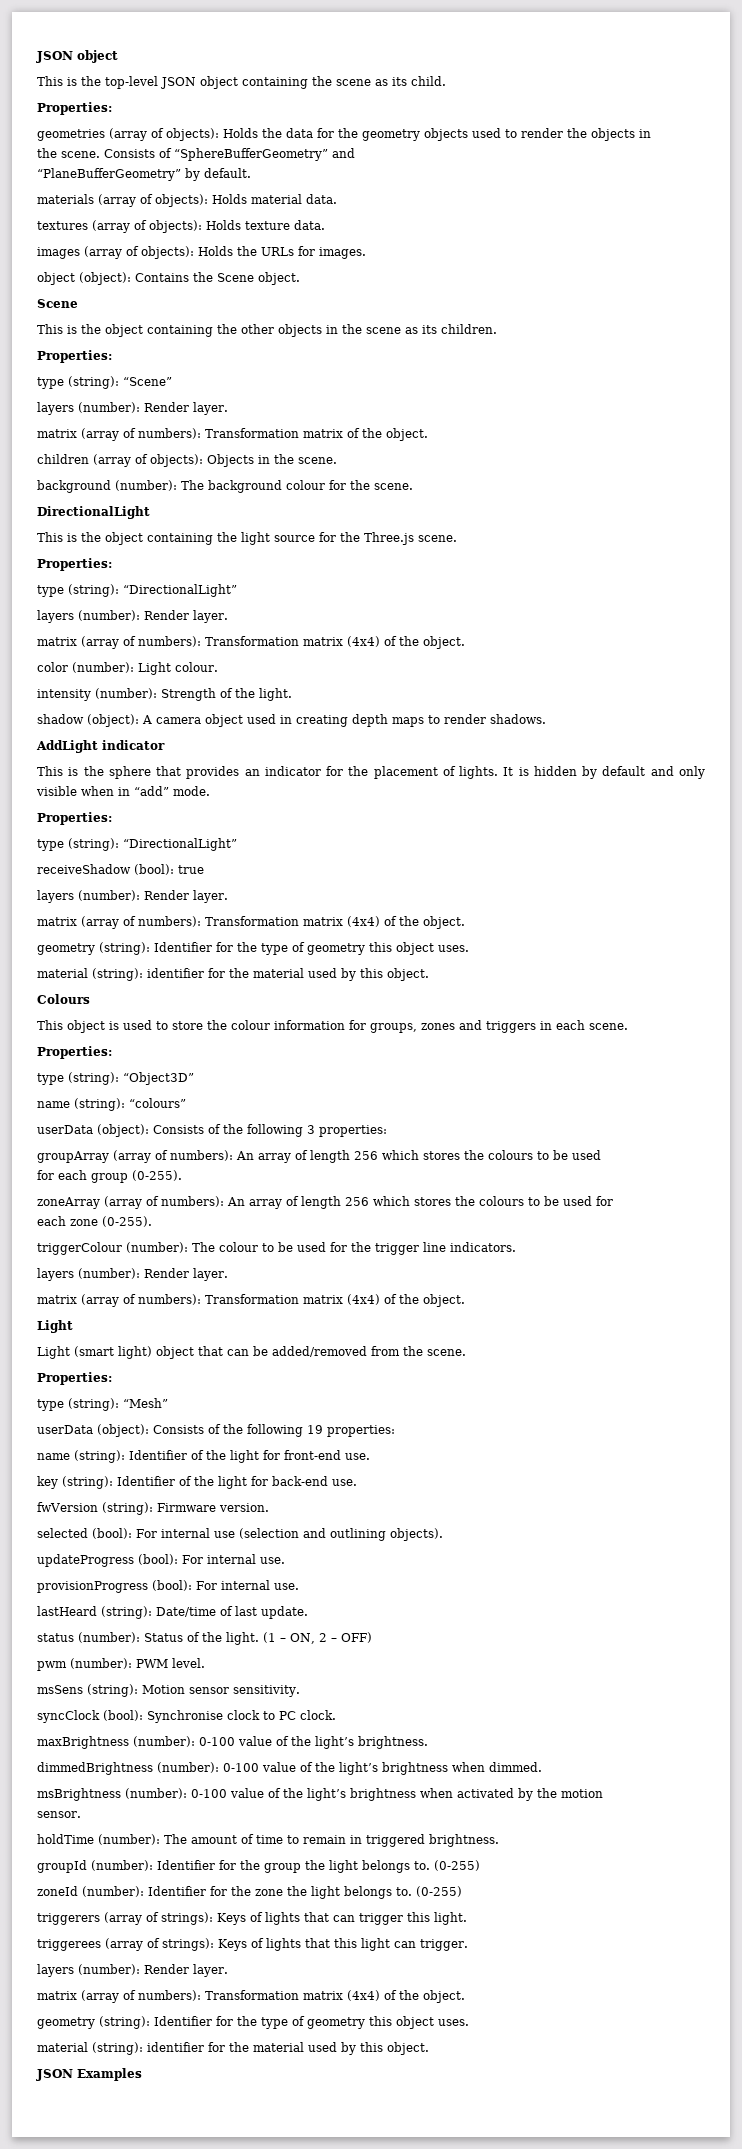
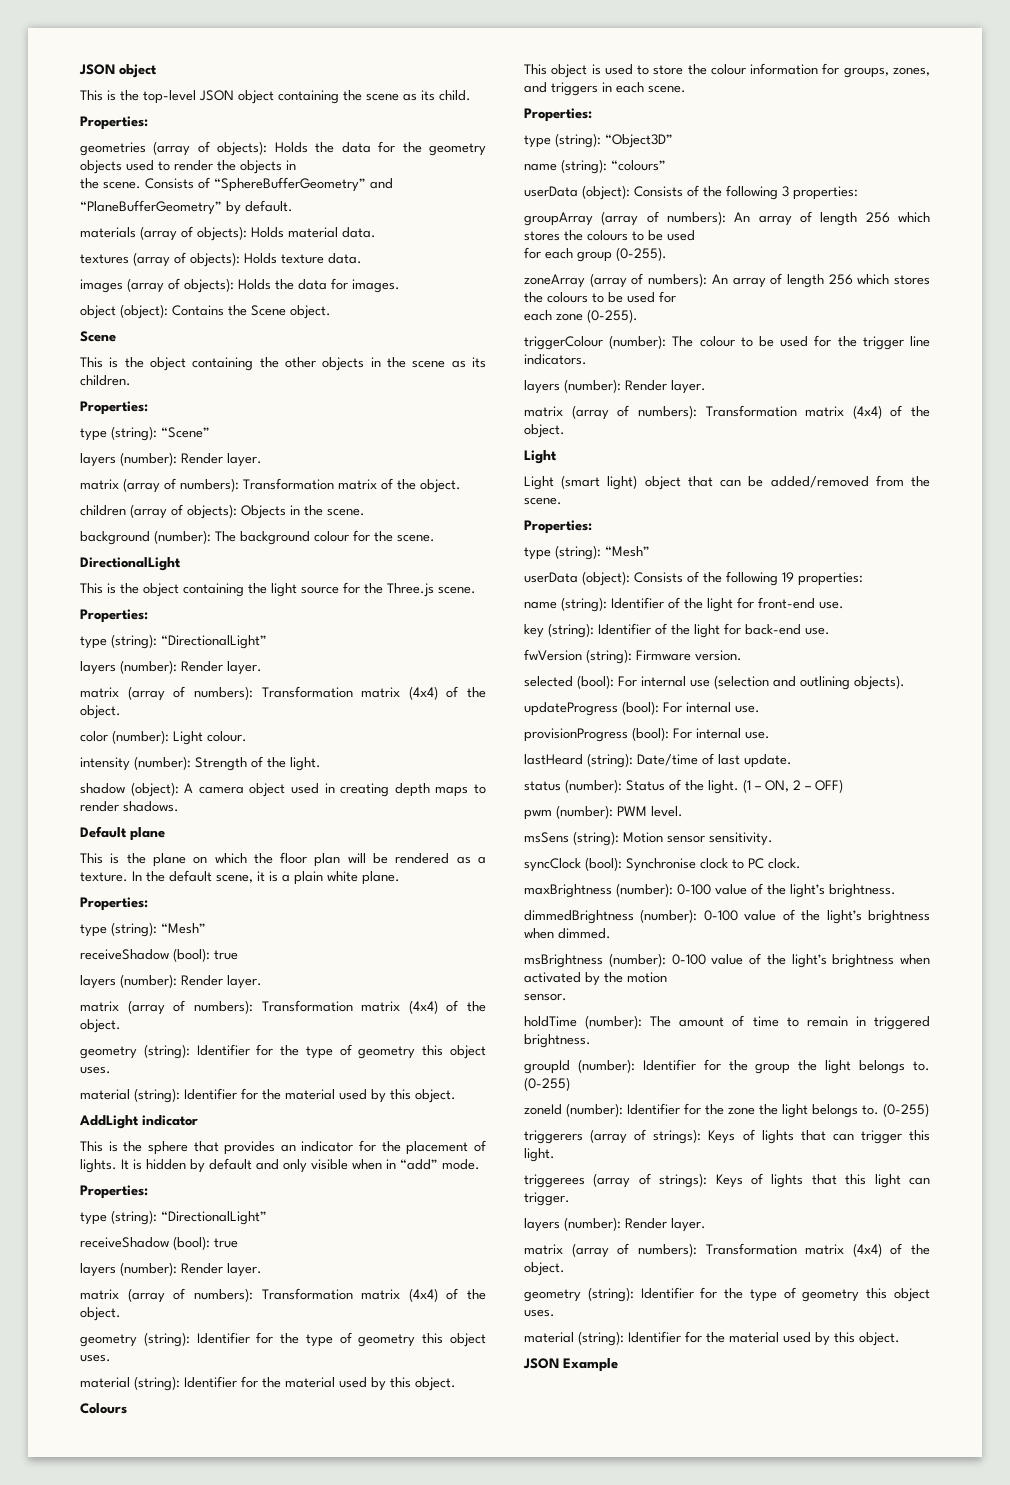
[261,247,294,256] URLs -> [298,279,327,290] data
(546, 719) none -> [80,826,165,841] [80,852,487,867] [80,870,400,885] [80,897,148,911] [80,922,206,937] [80,948,238,962] [80,974,262,989] [80,1000,486,1015] [80,1019,121,1033] [80,1044,486,1059] [80,1066,111,1074] [80,1088,456,1103] // Default plane // This is the plane on which the floor plan will be rendered as a texture. In the default scene, it is a plain white plane. // Properties: // type (string): “Mesh” // receiveShadow (bool): true // layers (number): Render layer. // matrix (array of numbers): Transformation matrix (4x4) of the object. // geometry (string): Identifier for the type of geometry this object uses. // material (string): Identifier for the material used by this object.
[147,968,204,978] identifier -> [184,1376,237,1388] Identifier
[421,1023,455,1030] zones -> [893,67,930,76] zones,
[147,2042,204,2052] identifier -> [628,1331,681,1343] Identifier
[77,2068,142,2081] Examples -> [563,1358,618,1372] Example

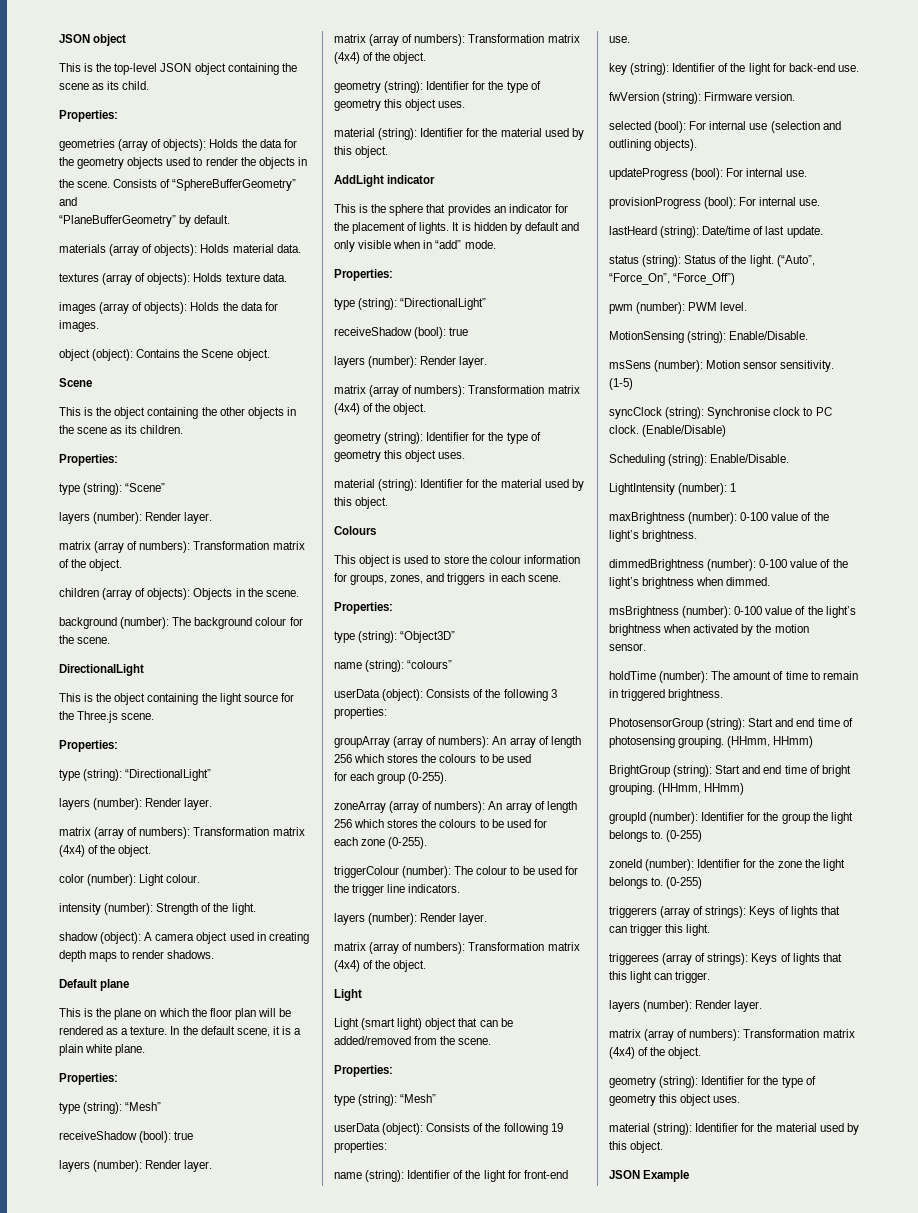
[565,779,622,793] (number): -> [642,255,682,267] (string):
[743,779,843,793] (1 – ON, 2 – OFF) -> [776,255,815,267] [609,273,736,285] (“Auto”, “Force_On”, “Force_Off”)
(683, 811) none -> [609,331,809,343] // MotionSensing (string): Enable/Disable.
[573,831,619,846] (string): -> [654,360,704,372] (number):
(773, 839) none -> [609,378,633,390] (1-5)
[585,857,622,871] (bool): -> [665,407,705,419] (string):
(801, 863) none -> [642,425,727,437] [609,454,790,466] [609,483,737,495] (Enable/Disable) // Scheduling (string): Enable/Disable. // LightIntensity (number): 1
(591, 1041) none -> [609,718,853,730] [609,736,814,748] [609,765,851,777] [609,783,745,795] // PhotosensorGroup (string): Start and end time of photosensing grouping. (HHmm, HHmm) // BrightGroup (string): Start and end time of bright grouping. (HHmm, HHmm)

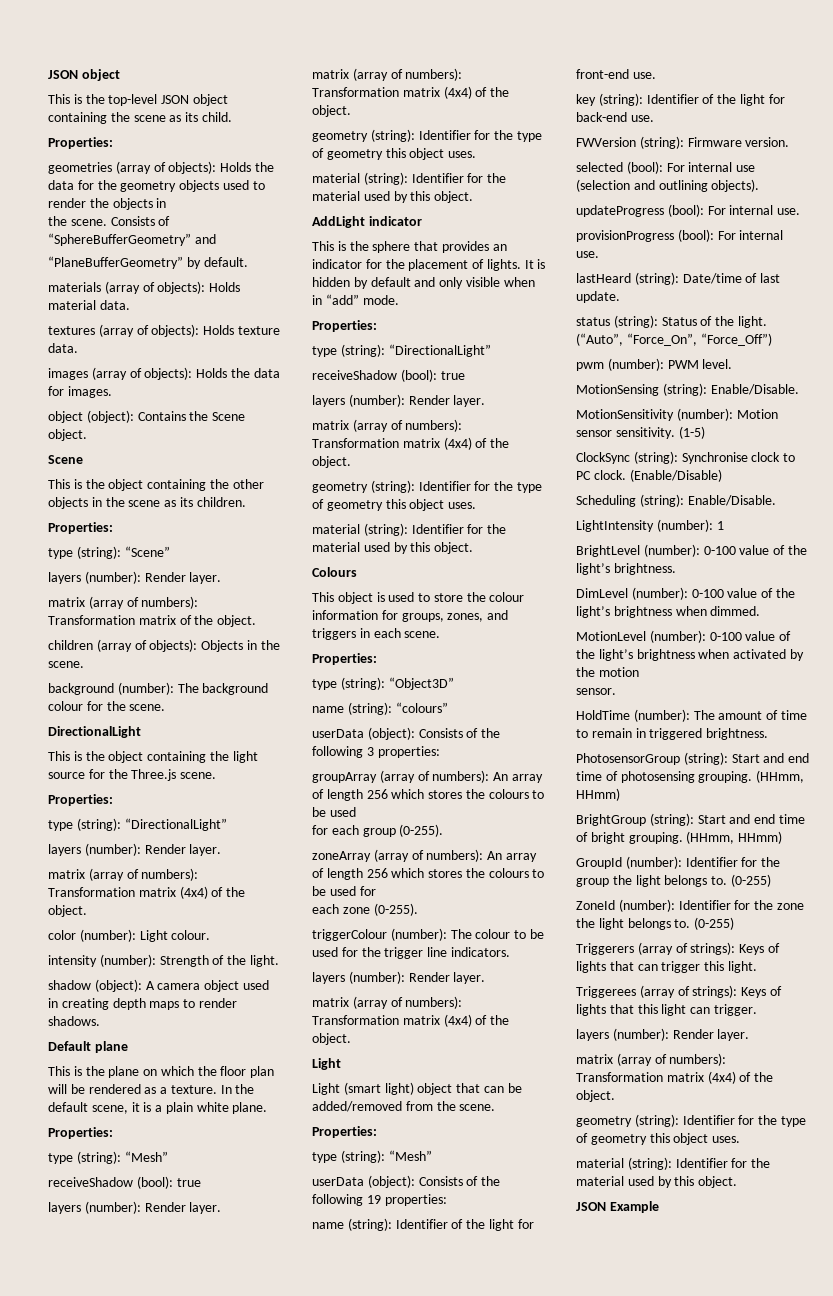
[609,92,659,101] fwVersion -> [576,137,636,147] FWVersion
[609,360,651,369] msSens -> [576,409,674,421] MotionSensitivity
[609,407,662,419] syncClock -> [576,452,630,464] ClockSync
[609,512,685,524] maxBrightness -> [576,545,640,557] BrightLevel
[609,559,704,571] dimmedBrightness -> [576,588,628,598] DimLevel
[609,606,679,618] msBrightness -> [576,631,646,641] MotionLevel
[609,671,656,680] holdTime -> [576,710,630,720] HoldTime
[609,812,646,824] groupId -> [576,857,622,869] GroupId
[609,859,642,868] zoneId -> [576,900,615,910] ZoneId
[609,906,657,918] triggerers -> [576,943,634,955] Triggerers
[609,953,659,965] triggerees -> [576,986,636,998] Triggerees

